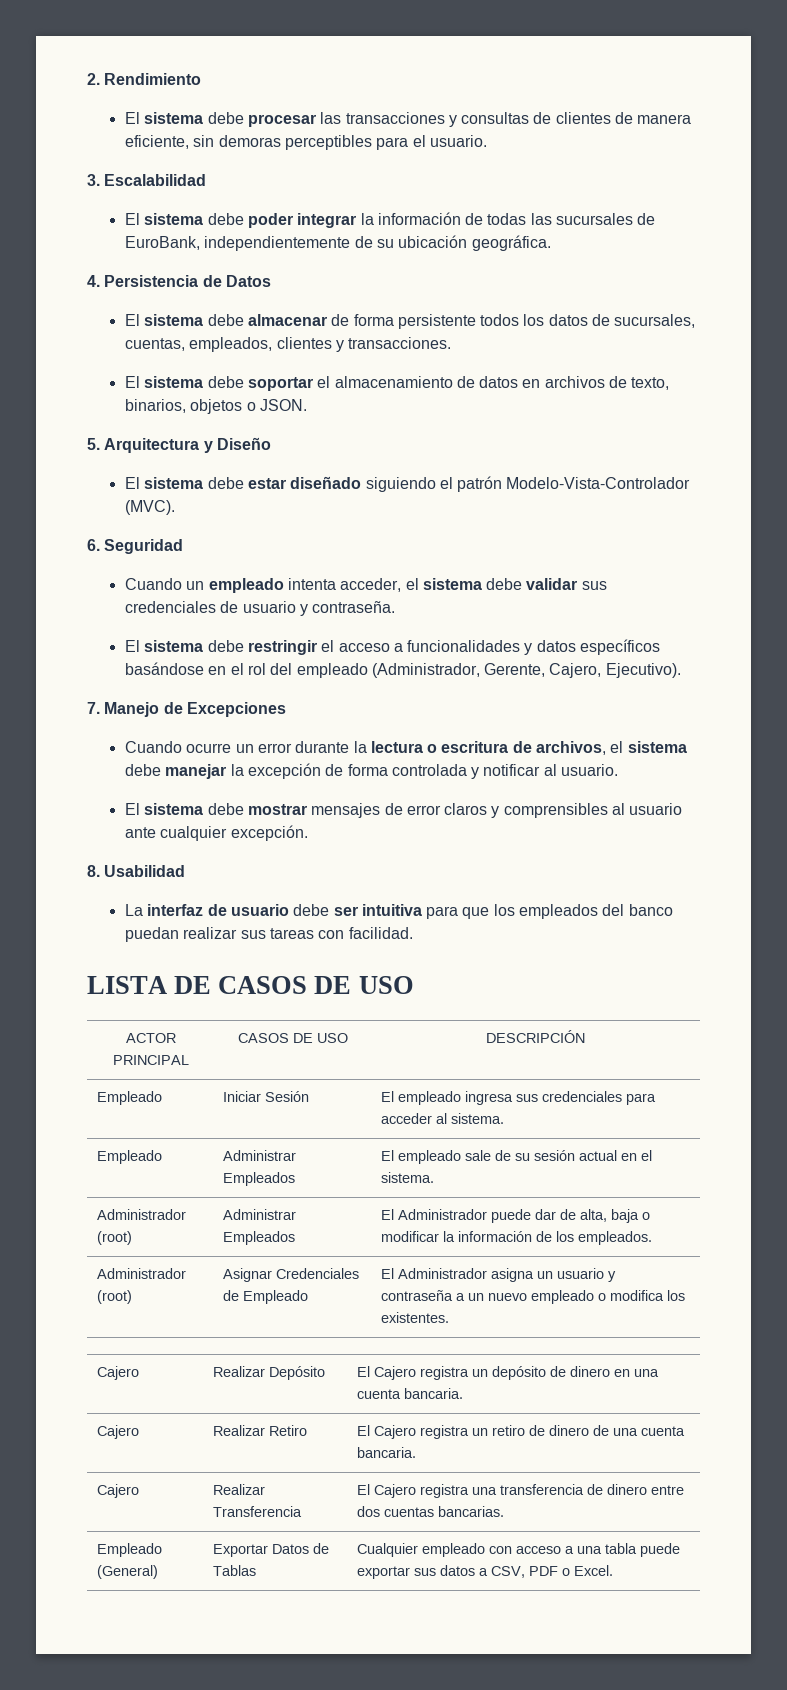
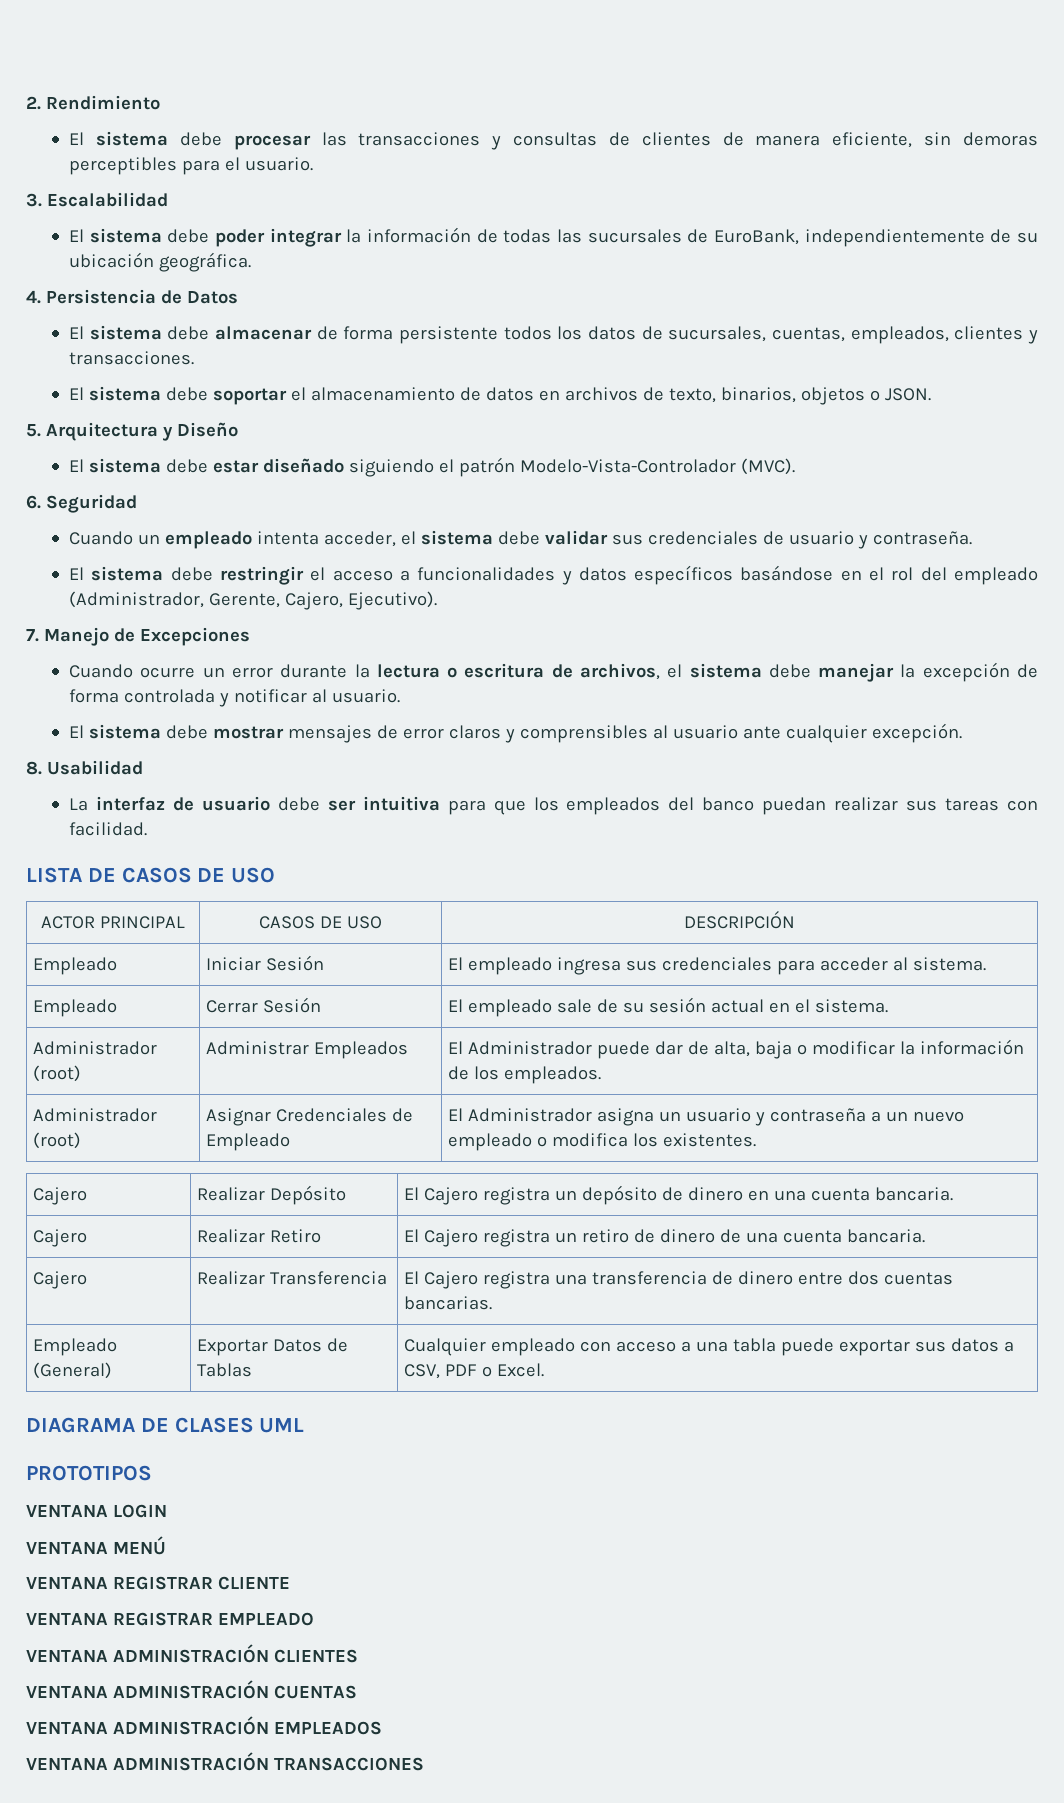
[223,1150,297,1161] [223,1172,296,1186] Administrar Empleados -> [206,997,322,1013] Cerrar Sesión
(614, 1570) none -> [26,1417,305,1433] [26,1465,152,1481] [26,1504,167,1518] [26,1536,166,1555] [26,1576,290,1590] [26,1612,314,1626] [26,1644,358,1663] [26,1680,357,1699] [26,1716,382,1735] [26,1752,424,1771] // DIAGRAMA DE CLASES UML // PROTOTIPOS // VENTANA LOGIN // VENTANA MENÚ // VENTANA REGISTRAR CLIENTE // VENTANA REGISTRAR EMPLEADO // VENTANA ADMINISTRACIÓN CLIENTES // VENTANA ADMINISTRACIÓN CUENTAS // VENTANA ADMINISTRACIÓN EMPLEADOS // VENTANA ADMINISTRACIÓN TRANSACCIONES

